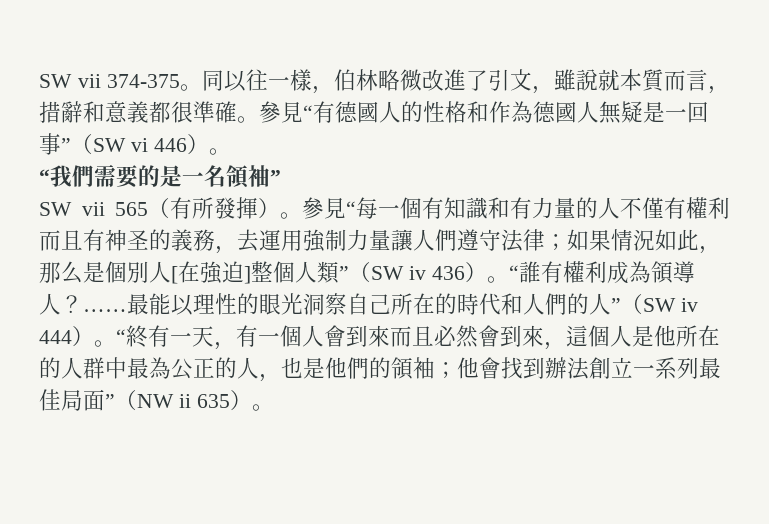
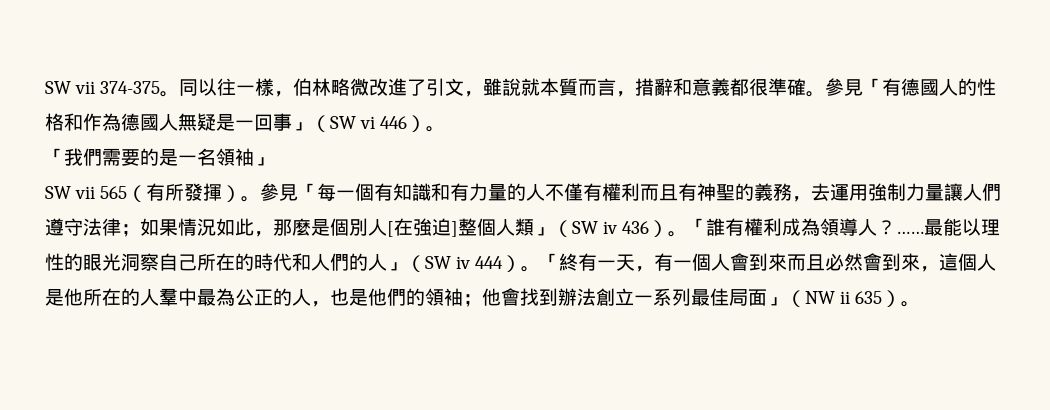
[303,105,313,120] “ -> [863,78,883,94] 「
[61,138,71,152] ” -> [292,122,311,131] 」
[39,169,50,184] “ -> [45,148,64,164] 「
[270,170,281,184] ” -> [254,157,273,166] 」
[346,201,356,216] “ -> [298,183,318,199] 「
[127,230,149,250] 圣 -> [716,184,736,201] 聖
[61,261,83,284] 么 -> [292,218,311,236] 麼
[339,266,349,280] ” -> [534,227,553,236] 」
[508,265,519,280] “ -> [687,218,707,234] 「
[611,298,621,312] ” -> [387,262,406,271] 」
[116,329,126,344] “ -> [540,253,560,269] 「
[83,357,105,379] 群 -> [159,288,178,306] 羣
[105,394,115,408] ” -> [767,297,786,306] 」

